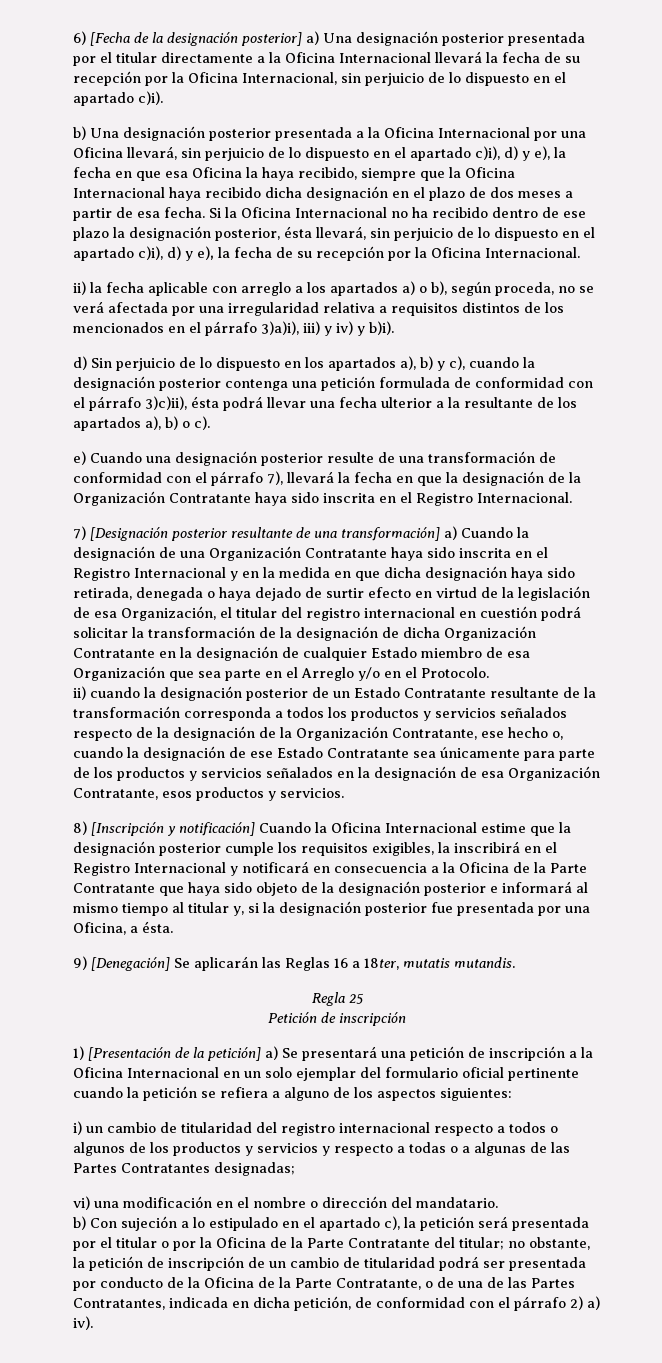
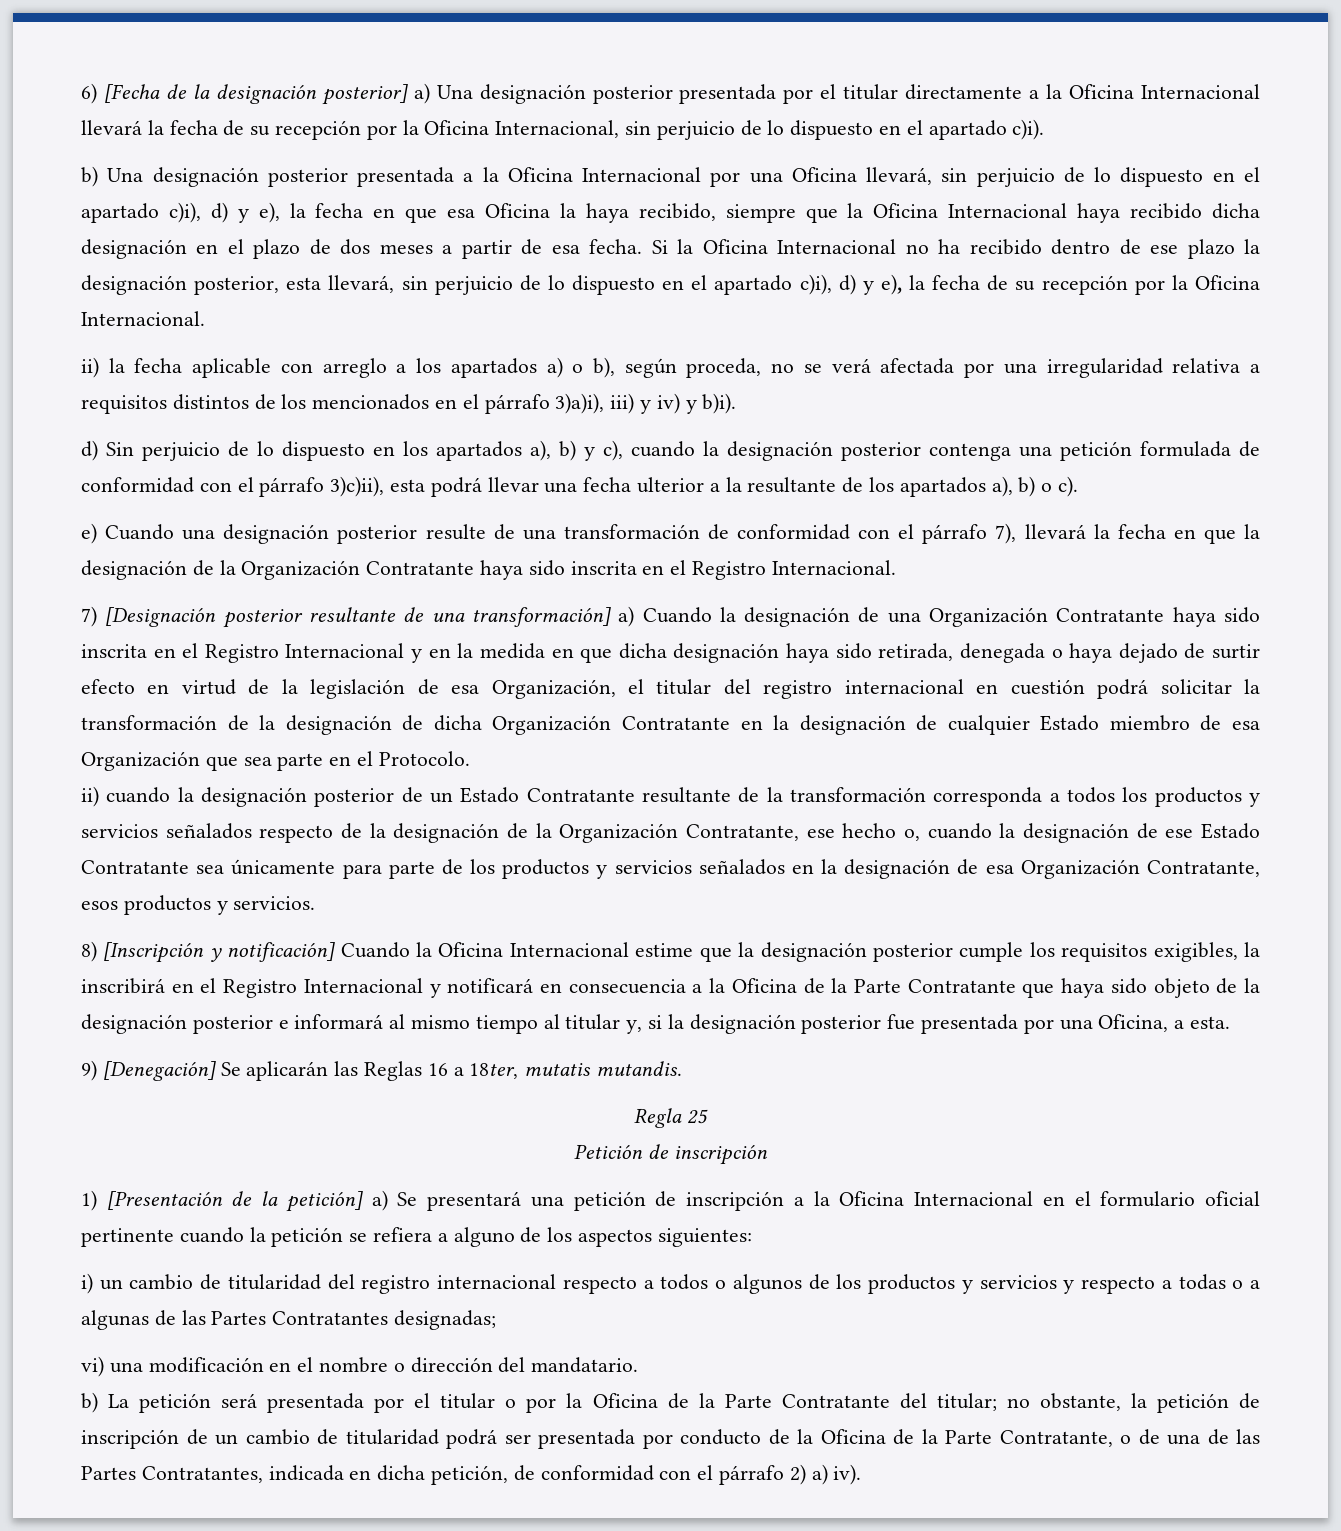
[284,226,312,238] ésta -> [286,277,322,290] esta
[191,396,219,408] ésta -> [390,479,426,492] esta
[301,667,417,681] Arreglo y/o en el -> (374, 758) none
[142,921,173,933] ésta. -> [1190,1016,1231,1029] esta.
[244,1067,381,1081] un solo ejemplar del -> [1074,1191,1091,1206] el
[90,1216,416,1231] Con sujeción a lo estipulado en el apartado c), la -> [108,1394,130,1408] La

